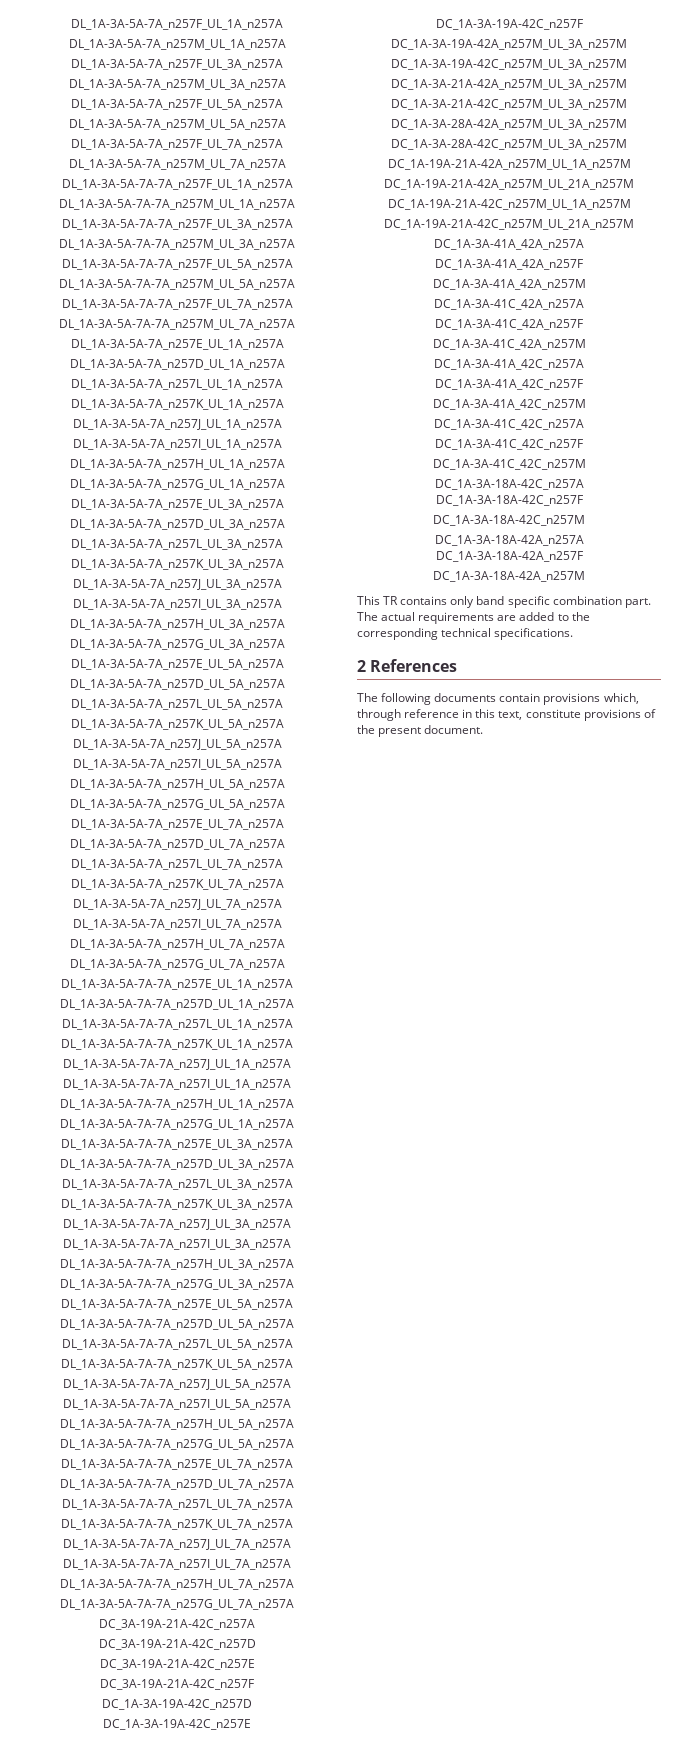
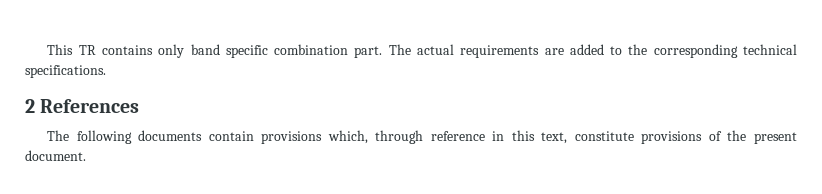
[71,19,283,30] [68,39,286,50] [71,59,283,70] [68,79,286,90] [71,99,283,110] [68,119,286,130] [71,139,283,150] [68,159,286,170] [61,179,293,190] [59,199,295,210] [61,219,293,230] [59,239,295,250] [61,259,293,270] [59,279,295,290] [61,299,293,310] [59,319,295,330] [70,339,284,350] [69,359,285,370] [71,379,283,390] [70,399,284,410] [72,419,282,430] [72,439,282,450] [69,459,285,470] [69,479,285,490] [70,499,284,510] [69,519,285,530] [71,539,283,550] [70,559,284,570] [72,579,282,590] [72,599,282,610] [69,619,285,630] [69,639,285,650] [70,659,284,670] [69,679,285,690] [71,699,283,710] [70,719,284,730] [72,739,282,750] [72,759,282,770] [69,779,285,790] [69,799,285,810] [70,819,284,830] [69,839,285,850] [71,859,283,870] [70,879,284,890] [72,899,282,910] [72,919,282,930] [69,939,285,950] [69,959,285,970] [61,979,293,990] [60,999,294,1010] [61,1019,293,1030] [61,1039,293,1050] [63,1059,291,1070] [63,1079,291,1090] [60,1099,294,1110] [60,1119,294,1130] [61,1139,293,1150] [60,1159,294,1170] [61,1179,293,1190] [61,1199,293,1210] [63,1219,291,1230] [63,1239,291,1250] [60,1259,294,1270] [60,1279,294,1290] [61,1299,293,1310] [60,1319,294,1330] [61,1339,293,1350] [61,1359,293,1370] [63,1379,291,1390] [63,1399,291,1410] [60,1419,294,1430] [60,1439,294,1450] [61,1459,293,1470] [60,1479,294,1490] [61,1499,293,1510] [61,1519,293,1530] [63,1539,291,1550] [63,1559,291,1570] [60,1579,294,1590] [60,1599,294,1610] [99,1619,255,1630] [98,1639,256,1650] [99,1659,255,1670] [100,1679,254,1690] [102,1699,252,1710] [103,1719,251,1730] [435,19,583,30] [391,39,627,50] [391,59,627,70] [391,79,627,90] [391,99,627,110] [391,119,627,130] [391,139,627,150] [387,159,631,170] [384,179,634,190] [387,199,631,210] [384,219,634,230] [434,239,584,250] [435,259,583,270] [432,279,586,290] [434,299,584,310] [435,319,583,330] [432,339,586,350] [434,359,584,370] [435,379,583,390] [432,399,586,410] [434,419,584,430] [435,439,583,450] [432,459,586,470] [434,479,584,490] [435,495,583,506] [433,515,585,526] [434,535,584,546] [435,551,583,562] [433,571,585,582] DL_1A-3A-5A-7A_n257F_UL_1A_n257A // DL_1A-3A-5A-7A_n257M_UL_1A_n257A // DL_1A-3A-5A-7A_n257F_UL_3A_n257A // DL_1A-3A-5A-7A_n257M_UL_3A_n257A // DL_1A-3A-5A-7A_n257F_UL_5A_n257A // DL_1A-3A-5A-7A_n257M_UL_5A_n257A // DL_1A-3A-5A-7A_n257F_UL_7A_n257A // DL_1A-3A-5A-7A_n257M_UL_7A_n257A // DL_1A-3A-5A-7A-7A_n257F_UL_1A_n257A // DL_1A-3A-5A-7A-7A_n257M_UL_1A_n257A // DL_1A-3A-5A-7A-7A_n257F_UL_3A_n257A // DL_1A-3A-5A-7A-7A_n257M_UL_3A_n257A // DL_1A-3A-5A-7A-7A_n257F_UL_5A_n257A // DL_1A-3A-5A-7A-7A_n257M_UL_5A_n257A // DL_1A-3A-5A-7A-7A_n257F_UL_7A_n257A // DL_1A-3A-5A-7A-7A_n257M_UL_7A_n257A // DL_1A-3A-5A-7A_n257E_UL_1A_n257A // DL_1A-3A-5A-7A_n257D_UL_1A_n257A // DL_1A-3A-5A-7A_n257L_UL_1A_n257A // DL_1A-3A-5A-7A_n257K_UL_1A_n257A // DL_1A-3A-5A-7A_n257J_UL_1A_n257A // DL_1A-3A-5A-7A_n257I_UL_1A_n257A // DL_1A-3A-5A-7A_n257H_UL_1A_n257A // DL_1A-3A-5A-7A_n257G_UL_1A_n257A // DL_1A-3A-5A-7A_n257E_UL_3A_n257A // DL_1A-3A-5A-7A_n257D_UL_3A_n257A // DL_1A-3A-5A-7A_n257L_UL_3A_n257A // DL_1A-3A-5A-7A_n257K_UL_3A_n257A // DL_1A-3A-5A-7A_n257J_UL_3A_n257A // DL_1A-3A-5A-7A_n257I_UL_3A_n257A // DL_1A-3A-5A-7A_n257H_UL_3A_n257A // DL_1A-3A-5A-7A_n257G_UL_3A_n257A // DL_1A-3A-5A-7A_n257E_UL_5A_n257A // DL_1A-3A-5A-7A_n257D_UL_5A_n257A // DL_1A-3A-5A-7A_n257L_UL_5A_n257A // DL_1A-3A-5A-7A_n257K_UL_5A_n257A // DL_1A-3A-5A-7A_n257J_UL_5A_n257A // DL_1A-3A-5A-7A_n257I_UL_5A_n257A // DL_1A-3A-5A-7A_n257H_UL_5A_n257A // DL_1A-3A-5A-7A_n257G_UL_5A_n257A // DL_1A-3A-5A-7A_n257E_UL_7A_n257A // DL_1A-3A-5A-7A_n257D_UL_7A_n257A // DL_1A-3A-5A-7A_n257L_UL_7A_n257A // DL_1A-3A-5A-7A_n257K_UL_7A_n257A // DL_1A-3A-5A-7A_n257J_UL_7A_n257A // DL_1A-3A-5A-7A_n257I_UL_7A_n257A // DL_1A-3A-5A-7A_n257H_UL_7A_n257A // DL_1A-3A-5A-7A_n257G_UL_7A_n257A // DL_1A-3A-5A-7A-7A_n257E_UL_1A_n257A // DL_1A-3A-5A-7A-7A_n257D_UL_1A_n257A // DL_1A-3A-5A-7A-7A_n257L_UL_1A_n257A // DL_1A-3A-5A-7A-7A_n257K_UL_1A_n257A // DL_1A-3A-5A-7A-7A_n257J_UL_1A_n257A // DL_1A-3A-5A-7A-7A_n257I_UL_1A_n257A // DL_1A-3A-5A-7A-7A_n257H_UL_1A_n257A // DL_1A-3A-5A-7A-7A_n257G_UL_1A_n257A // DL_1A-3A-5A-7A-7A_n257E_UL_3A_n257A // DL_1A-3A-5A-7A-7A_n257D_UL_3A_n257A // DL_1A-3A-5A-7A-7A_n257L_UL_3A_n257A // DL_1A-3A-5A-7A-7A_n257K_UL_3A_n257A // DL_1A-3A-5A-7A-7A_n257J_UL_3A_n257A // DL_1A-3A-5A-7A-7A_n257I_UL_3A_n257A // DL_1A-3A-5A-7A-7A_n257H_UL_3A_n257A // DL_1A-3A-5A-7A-7A_n257G_UL_3A_n257A // DL_1A-3A-5A-7A-7A_n257E_UL_5A_n257A // DL_1A-3A-5A-7A-7A_n257D_UL_5A_n257A // DL_1A-3A-5A-7A-7A_n257L_UL_5A_n257A // DL_1A-3A-5A-7A-7A_n257K_UL_5A_n257A // DL_1A-3A-5A-7A-7A_n257J_UL_5A_n257A // DL_1A-3A-5A-7A-7A_n257I_UL_5A_n257A // DL_1A-3A-5A-7A-7A_n257H_UL_5A_n257A // DL_1A-3A-5A-7A-7A_n257G_UL_5A_n257A // DL_1A-3A-5A-7A-7A_n257E_UL_7A_n257A // DL_1A-3A-5A-7A-7A_n257D_UL_7A_n257A // DL_1A-3A-5A-7A-7A_n257L_UL_7A_n257A // DL_1A-3A-5A-7A-7A_n257K_UL_7A_n257A // DL_1A-3A-5A-7A-7A_n257J_UL_7A_n257A // DL_1A-3A-5A-7A-7A_n257I_UL_7A_n257A // DL_1A-3A-5A-7A-7A_n257H_UL_7A_n257A // DL_1A-3A-5A-7A-7A_n257G_UL_7A_n257A // DC_3A-19A-21A-42C_n257A // DC_3A-19A-21A-42C_n257D // DC_3A-19A-21A-42C_n257E // DC_3A-19A-21A-42C_n257F // DC_1A-3A-19A-42C_n257D // DC_1A-3A-19A-42C_n257E // DC_1A-3A-19A-42C_n257F // DC_1A-3A-19A-42A_n257M_UL_3A_n257M // DC_1A-3A-19A-42C_n257M_UL_3A_n257M // DC_1A-3A-21A-42A_n257M_UL_3A_n257M // DC_1A-3A-21A-42C_n257M_UL_3A_n257M // DC_1A-3A-28A-42A_n257M_UL_3A_n257M // DC_1A-3A-28A-42C_n257M_UL_3A_n257M // DC_1A-19A-21A-42A_n257M_UL_1A_n257M // DC_1A-19A-21A-42A_n257M_UL_21A_n257M // DC_1A-19A-21A-42C_n257M_UL_1A_n257M // DC_1A-19A-21A-42C_n257M_UL_21A_n257M // DC_1A-3A-41A_42A_n257A // DC_1A-3A-41A_42A_n257F // DC_1A-3A-41A_42A_n257M // DC_1A-3A-41C_42A_n257A // DC_1A-3A-41C_42A_n257F // DC_1A-3A-41C_42A_n257M // DC_1A-3A-41A_42C_n257A // DC_1A-3A-41A_42C_n257F // DC_1A-3A-41A_42C_n257M // DC_1A-3A-41C_42C_n257A // DC_1A-3A-41C_42C_n257F // DC_1A-3A-41C_42C_n257M // DC_1A-3A-18A-42C_n257A // DC_1A-3A-18A-42C_n257F // DC_1A-3A-18A-42C_n257M // DC_1A-3A-18A-42A_n257A // DC_1A-3A-18A-42A_n257F // DC_1A-3A-18A-42A_n257M // -> (47, 49) none

